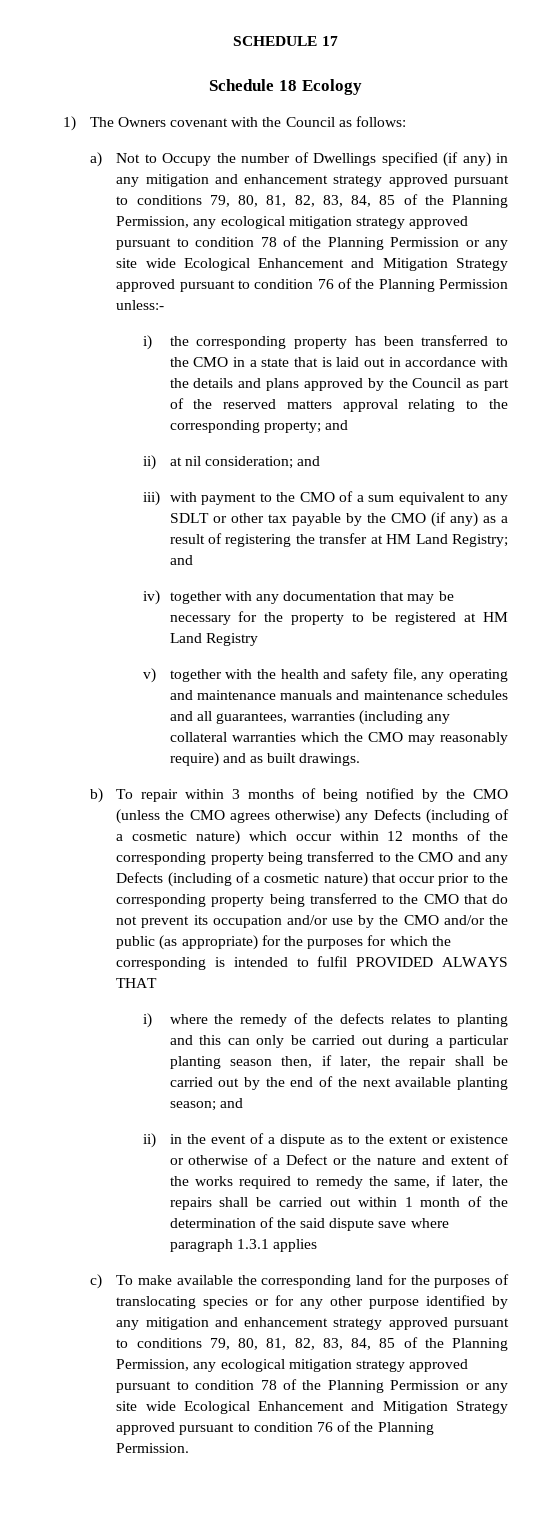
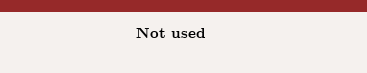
[233,36,338,46] [209,79,362,95] [63,116,406,131] [89,152,508,167] [116,174,509,187] [116,194,508,208] [116,216,469,229] [116,236,508,250] [116,258,508,271] [116,278,508,292] [116,300,165,310] [142,335,509,350] [169,357,509,367] [169,378,510,391] [169,398,508,412] [169,420,348,433] [142,455,321,470] [142,491,508,506] [169,512,509,527] [169,533,508,547] [169,555,193,565] [142,590,454,605] [169,611,508,625] [169,633,258,646] [142,668,508,683] [169,690,508,700] [169,710,451,725] [169,732,508,745] [169,752,361,767] [89,788,508,803] [116,809,509,824] [116,830,508,845] [116,851,508,865] [116,872,508,887] [116,893,508,907] [116,915,509,928] [116,935,451,950] [116,956,508,970] [116,978,158,988] [142,1013,508,1028] [169,1035,509,1048] [169,1055,508,1069] [169,1076,508,1090] [169,1098,243,1111] [142,1133,509,1148] [169,1154,510,1165] [169,1175,508,1189] [169,1196,509,1210] [169,1217,449,1231] [169,1239,317,1252] [89,1274,510,1289] [116,1295,508,1309] [116,1317,509,1330] [116,1337,508,1351] [116,1359,469,1372] [116,1379,508,1393] [116,1401,508,1414] [116,1421,434,1435] [116,1443,190,1453] SCHEDULE 17 // Schedule 18 Ecology // 1) The Owners covenant with the Council as follows: // a) Not to Occupy the number of Dwellings specified (if any) in any mitigation and enhancement strategy approved pursuant to conditions 79, 80, 81, 82, 83, 84, 85 of the Planning Permission, any ecological mitigation strategy approved pursuant to condition 78 of the Planning Permission or any site wide Ecological Enhancement and Mitigation Strategy approved pursuant to condition 76 of the Planning Permission unless:- // i) the corresponding property has been transferred to the CMO in a state that is laid out in accordance with the details and plans approved by the Council as part of the reserved matters approval relating to the corresponding property; and // ii) at nil consideration; and // iii) with payment to the CMO of a sum equivalent to any SDLT or other tax payable by the CMO (if any) as a result of registering the transfer at HM Land Registry; and // iv) together with any documentation that may be necessary for the property to be registered at HM Land Registry // v) together with the health and safety file, any operating and maintenance manuals and maintenance schedules and all guarantees, warranties (including any collateral warranties which the CMO may reasonably require) and as built drawings. // b) To repair within 3 months of being notified by the CMO (unless the CMO agrees otherwise) any Defects (including of a cosmetic nature) which occur within 12 months of the corresponding property being transferred to the CMO and any Defects (including of a cosmetic nature) that occur prior to the corresponding property being transferred to the CMO that do not prevent its occupation and/or use by the CMO and/or the public (as appropriate) for the purposes for which the corresponding is intended to fulfil PROVIDED ALWAYS THAT // i) where the remedy of the defects relates to planting and this can only be carried out during a particular planting season then, if later, the repair shall be carried out by the end of the next available planting season; and // ii) in the event of a dispute as to the extent or existence or otherwise of a Defect or the nature and extent of the works required to remedy the same, if later, the repairs shall be carried out within 1 month of the determination of the said dispute save where paragraph 1.3.1 applies // c) To make available the corresponding land for the purposes of translocating species or for any other purpose identified by any mitigation and enhancement strategy approved pursuant to conditions 79, 80, 81, 82, 83, 84, 85 of the Planning Permission, any ecological mitigation strategy approved pursuant to condition 78 of the Planning Permission or any site wide Ecological Enhancement and Mitigation Strategy approved pursuant to condition 76 of the Planning Permission. -> [136,27,206,38] Not used

